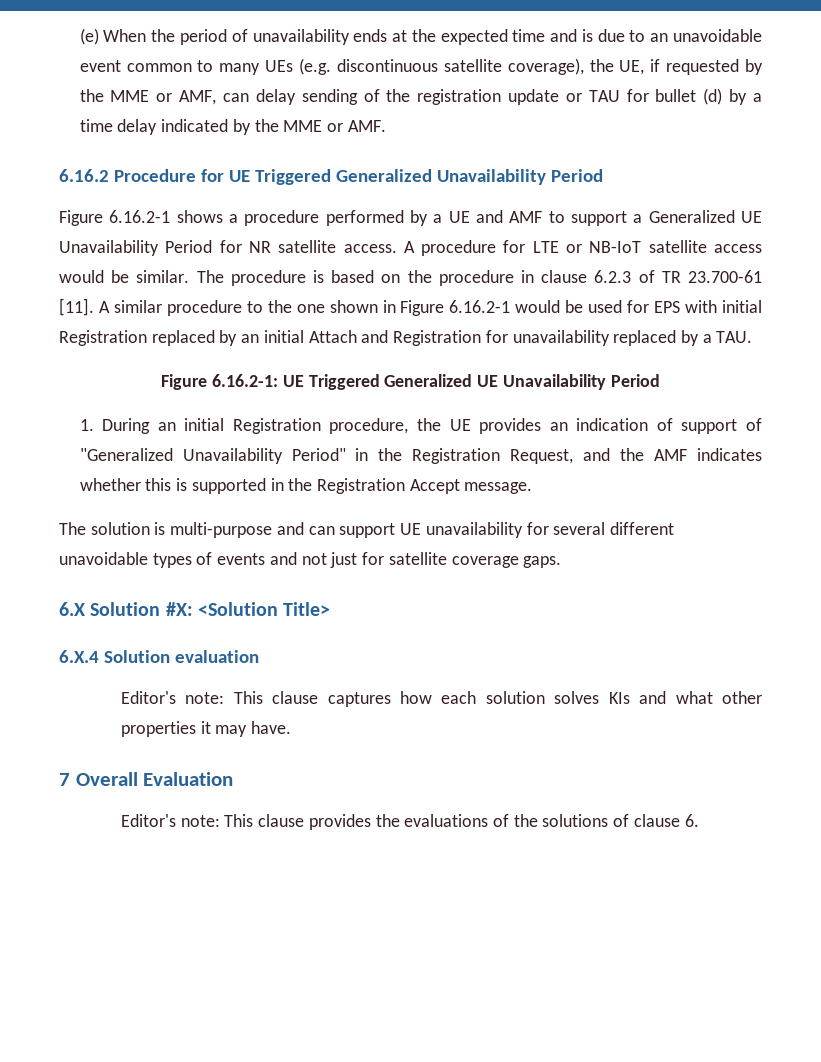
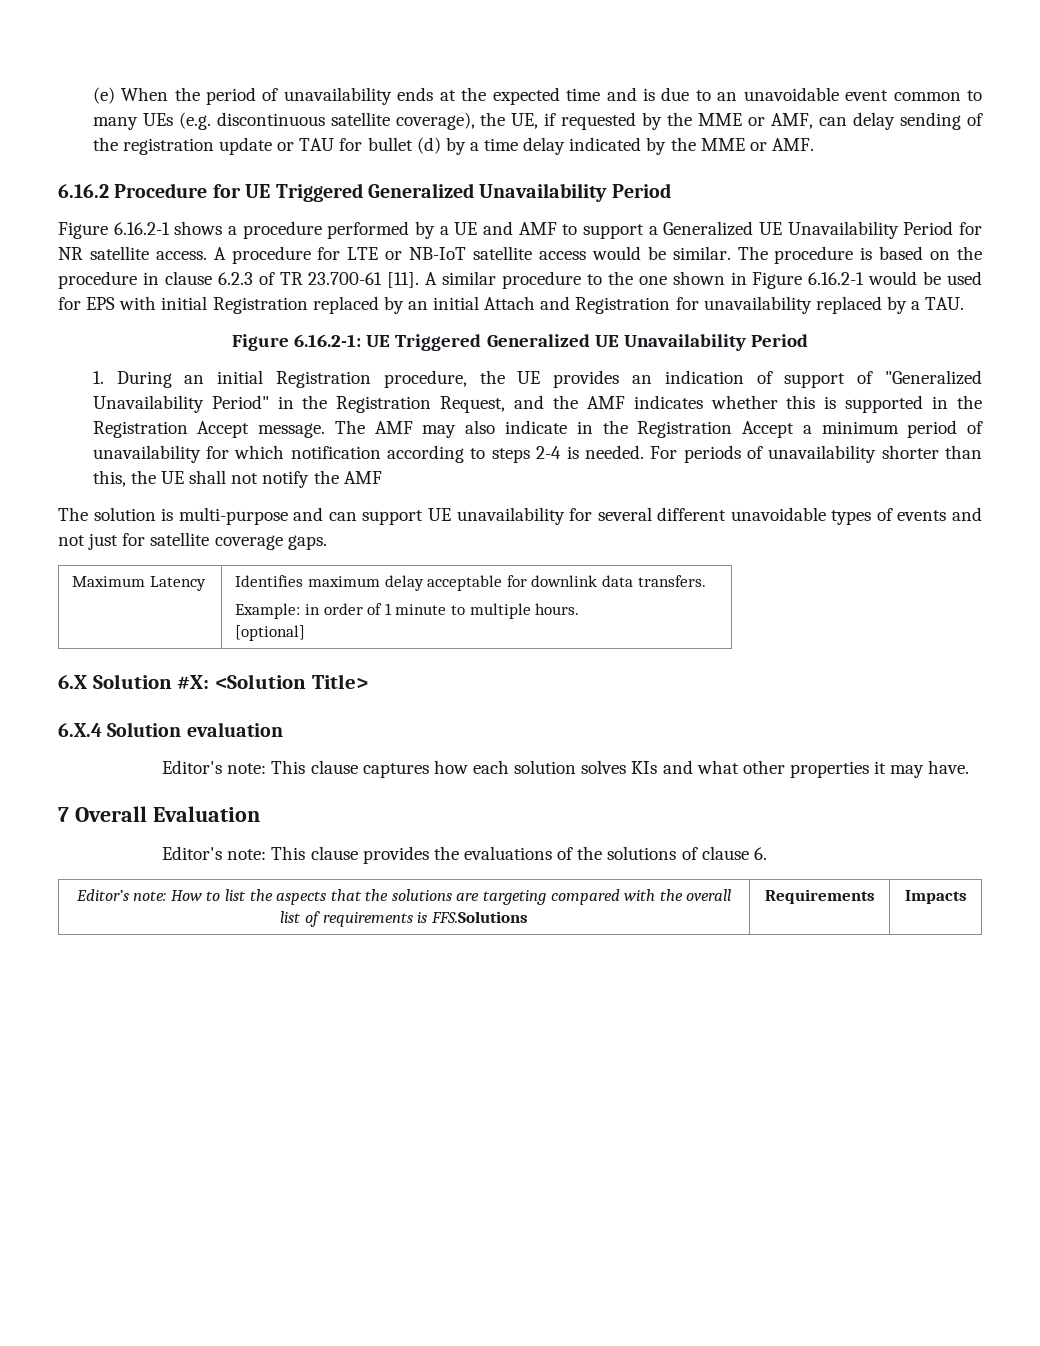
(533, 488) none -> [334,420,983,438] [92,445,982,463] [92,470,382,488] The AMF may also indicate in the Registration Accept a minimum period of unavailability for which notification according to steps 2-4 is needed. For periods of unavailability shorter than this, the UE shall not notify the AMF
(562, 562) none -> [72,576,207,591] [235,575,706,591] [235,603,580,619] [235,625,306,641] // Maximum Latency | Identifies maximum delay acceptable for downlink data transfers. // Example: in order of 1 minute to multiple hours. // [optional]
(699, 820) none -> [75,889,732,905] [280,911,528,927] [764,889,875,904] [904,890,967,904] // Editor’s note: How to list the aspects that the solutions are targeting compared with the overall list of requirements is FFS.Solutions | Requirements | Impacts

